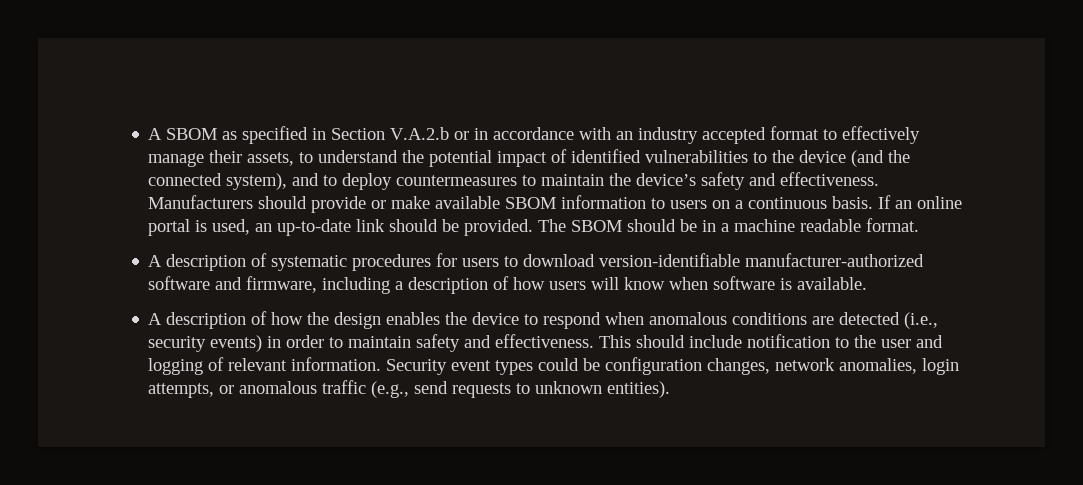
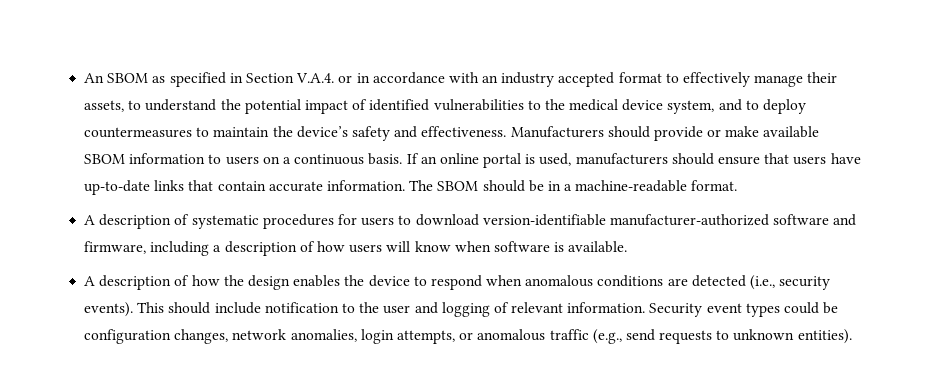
[148,128,163,140] A -> [84,73,105,83] An
[390,127,450,140] V.A.2.b -> [296,73,335,83] V.A.4.
[799,150,911,167] [148,173,288,190] device (and the connected system), -> [569,99,715,114] medical device system,
[255,219,534,236] an up-to-date link should be provided. -> [575,153,861,165] [84,180,405,195] manufacturers should ensure that users have up-to-date links that contain accurate information.
[734,219,862,232] machine readable -> [575,180,688,192] machine-readable
[210,334,595,352] events) in order to maintain safety and effectiveness. -> [84,302,134,317] events).

